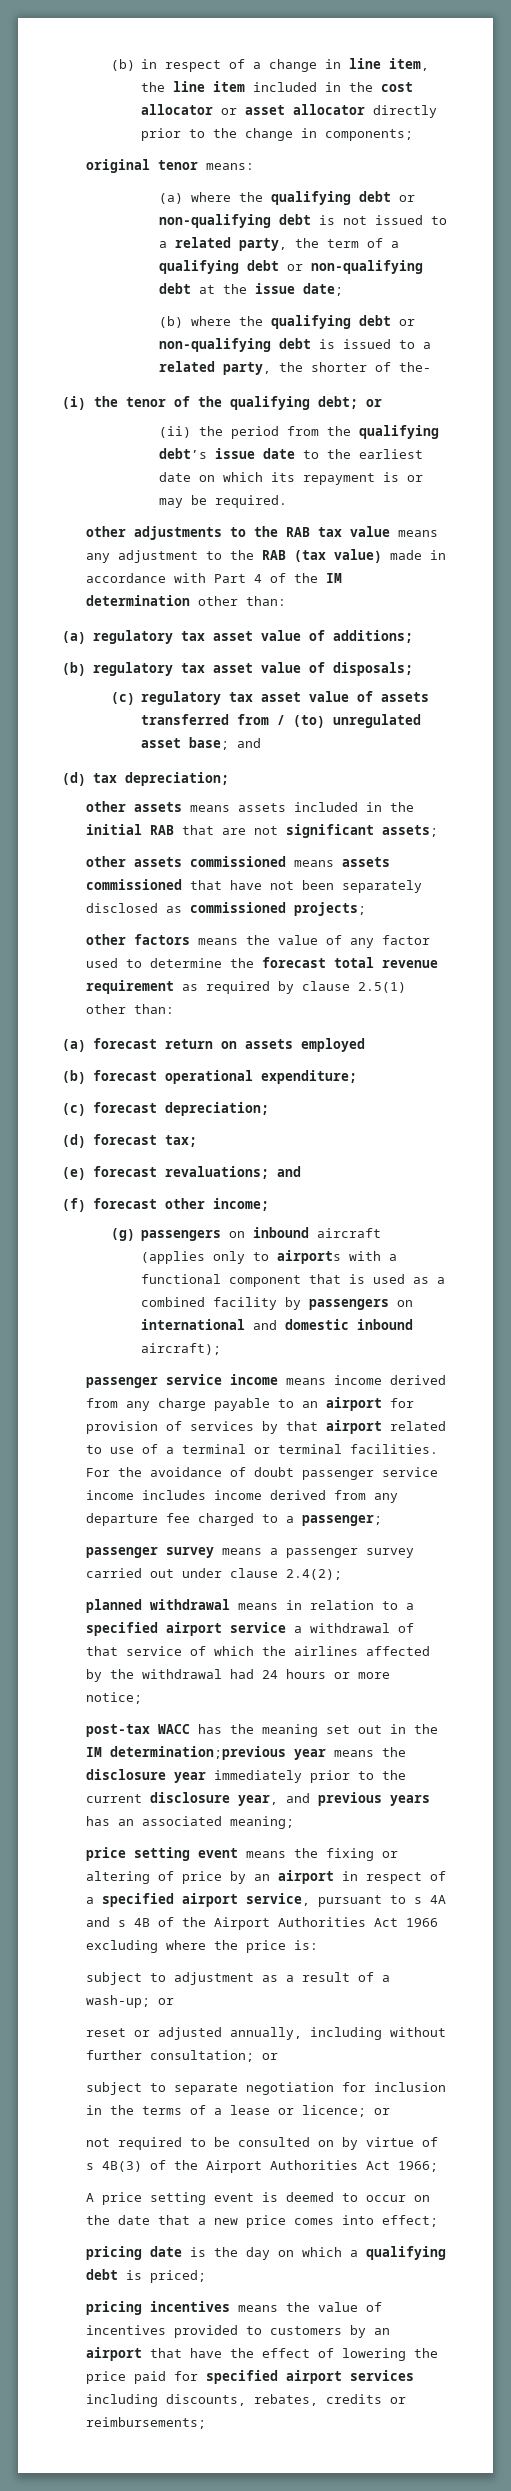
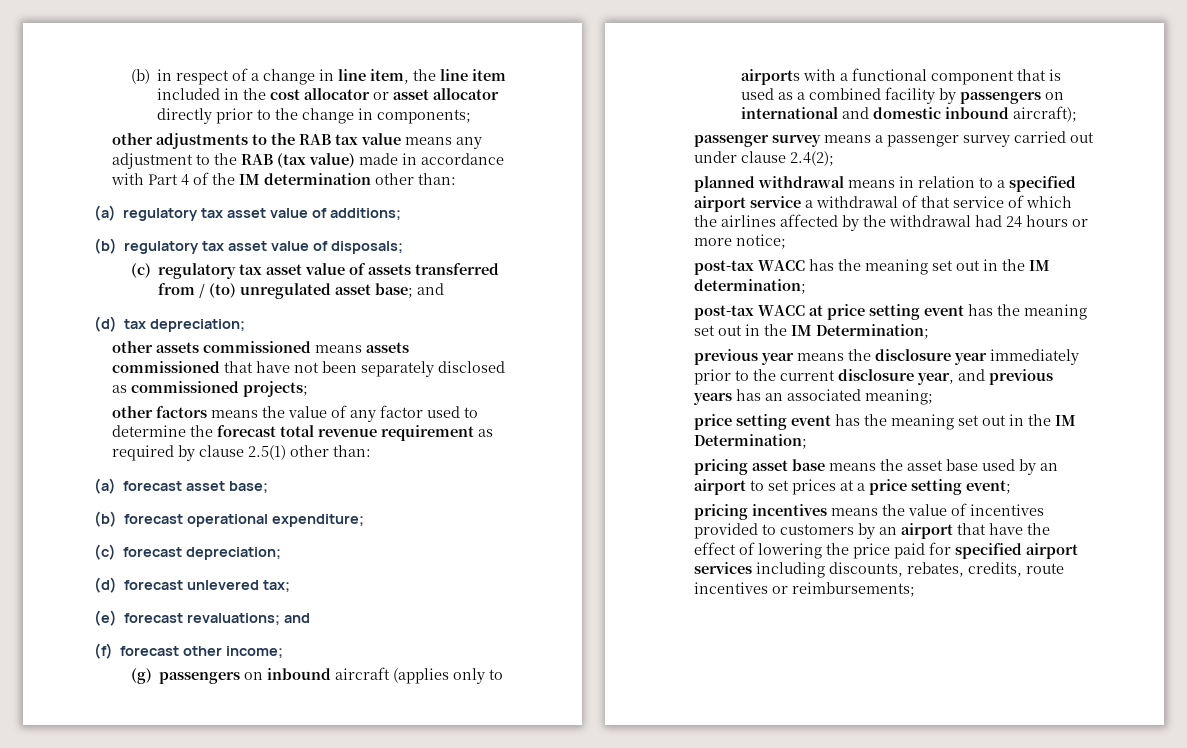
[86,159,255,173] [159,191,416,205] [159,214,448,228] [159,237,400,251] [159,260,424,274] [159,283,344,296] [159,315,416,329] [159,338,432,352] [159,361,432,375] [62,396,382,410] [159,425,440,439] [159,448,424,459] [159,472,424,485] [159,495,288,508] // original tenor means: // (a) where the qualifying debt or non-qualifying debt is not issued to a related party, the term of a qualifying debt or non-qualifying debt at the issue date; // (b) where the qualifying debt or non-qualifying debt is issued to a related party, the shorter of the- // (i) the tenor of the qualifying debt; or // (ii) the period from the qualifying debt’s issue date to the earliest date on which its repayment is or may be required. -> (472, 116) none
[86,801,415,812] [86,824,439,838] // other assets means assets included in the initial RAB that are not significant assets; -> (246, 325) none
[164,1038,365,1052] return on assets employed -> [186,481,269,493] asset base;
(157, 1139) none -> [187,580,260,590] unlevered
[86,1374,447,1388] [86,1397,415,1411] [86,1420,447,1434] [86,1444,439,1454] [86,1467,439,1480] [86,1490,399,1503] [86,1513,383,1526] // passenger service income means income derived from any charge payable to an airport for provision of services by that airport related to use of a terminal or terminal facilities. For the avoidance of doubt passenger service income includes income derived from any departure fee charged to a passenger; -> (1078, 114) none
[110,1746,287,1760] determination;previous -> [694,279,807,294] [694,304,1088,320] [694,324,930,339] [694,349,759,365] determination; // post-tax WACC at price setting event has the meaning set out in the IM Determination; // previous
[246,1848,399,1861] [86,1870,447,1884] [86,1893,447,1907] [86,1917,439,1930] [86,1940,319,1953] [86,1972,391,1985] [86,1995,175,2008] [86,2027,447,2040] [86,2050,279,2062] [86,2082,447,2095] [86,2105,391,2117] [86,2137,439,2150] [86,2160,439,2173] [86,2192,431,2205] [86,2215,439,2228] [86,2246,447,2260] [86,2269,207,2283] means the fixing or altering of price by an airport in respect of a specified airport service, pursuant to s 4A and s 4B of the Airport Authorities Act 1966 excluding where the price is: // subject to adjustment as a result of a wash-up; or // reset or adjusted annually, including without further consultation; or // subject to separate negotiation for inclusion in the terms of a lease or licence; or // not required to be consulted on by virtue of s 4B(3) of the Airport Authorities Act 1966; // A price setting event is deemed to occur on the date that a new price comes into effect; // pricing date is the day on which a qualifying debt is priced; -> [835,414,1077,430] [694,434,808,449] [694,459,1059,475] [694,479,1012,495] has the meaning set out in the IM Determination; // pricing asset base means the asset base used by an airport to set prices at a price setting event;
[326,2394,383,2404] credits -> [968,562,1065,577] [694,582,769,594] credits, route incentives

